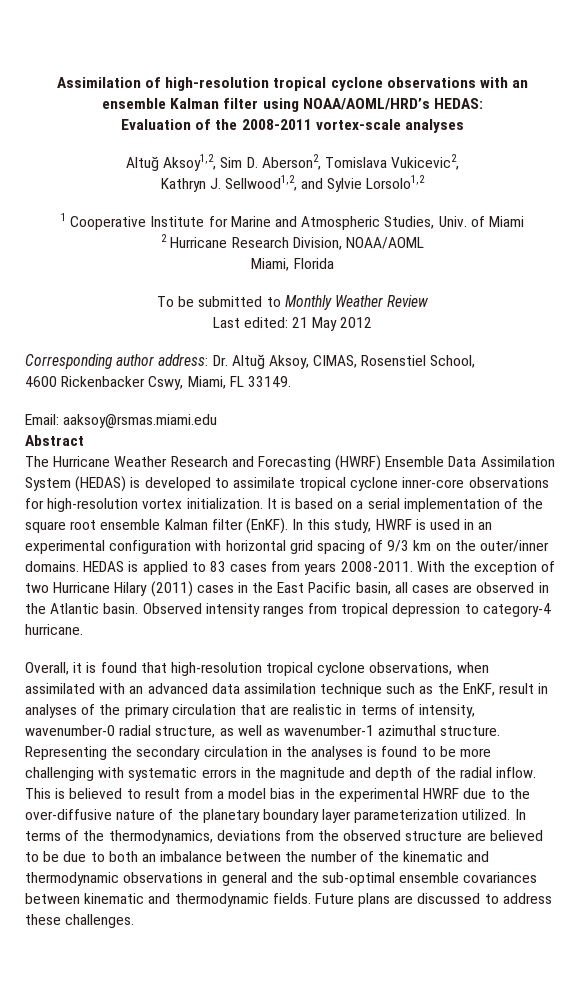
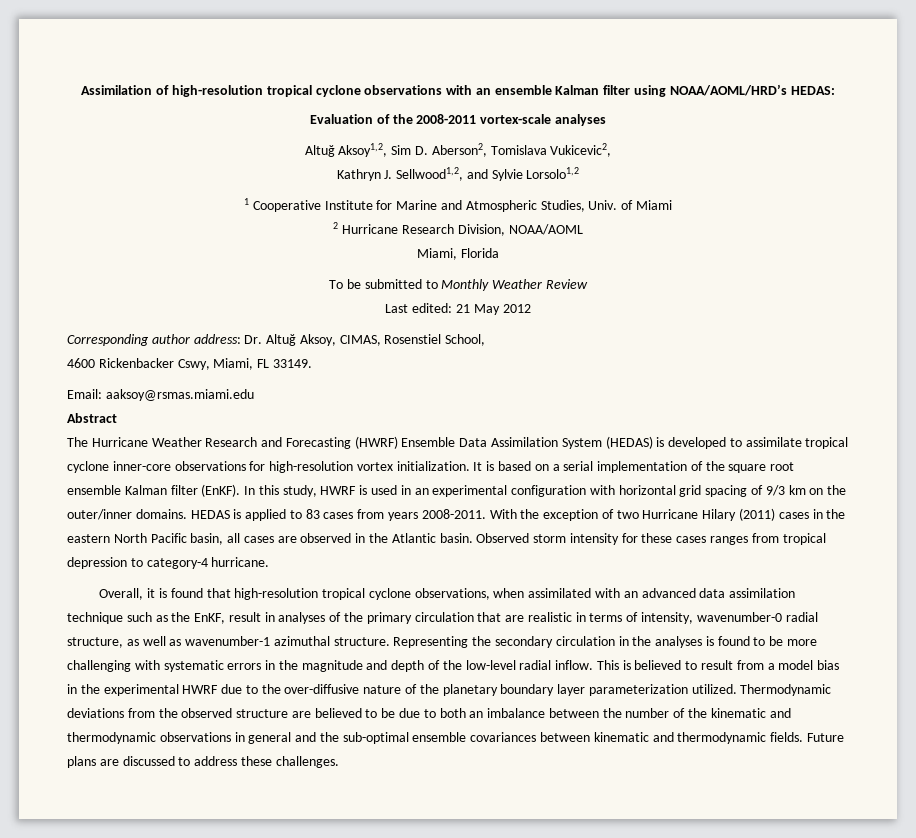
[277,582,305,593] East -> [67,533,147,543] eastern North
[205,603,260,617] intensity -> [533,533,707,545] storm intensity for these cases
(456, 772) none -> [465,660,516,670] low-level
[514,809,526,820] [25,830,213,844] In terms of the thermodynamics, -> [740,684,832,696] Thermodynamic

